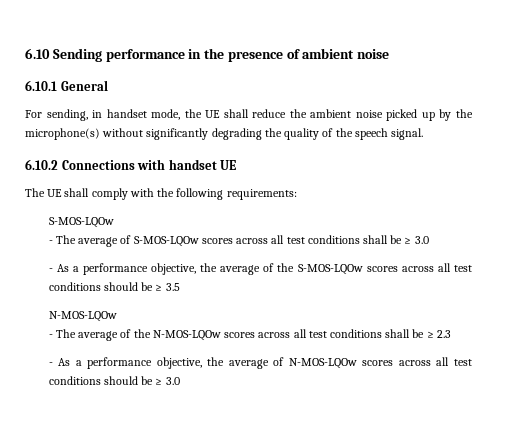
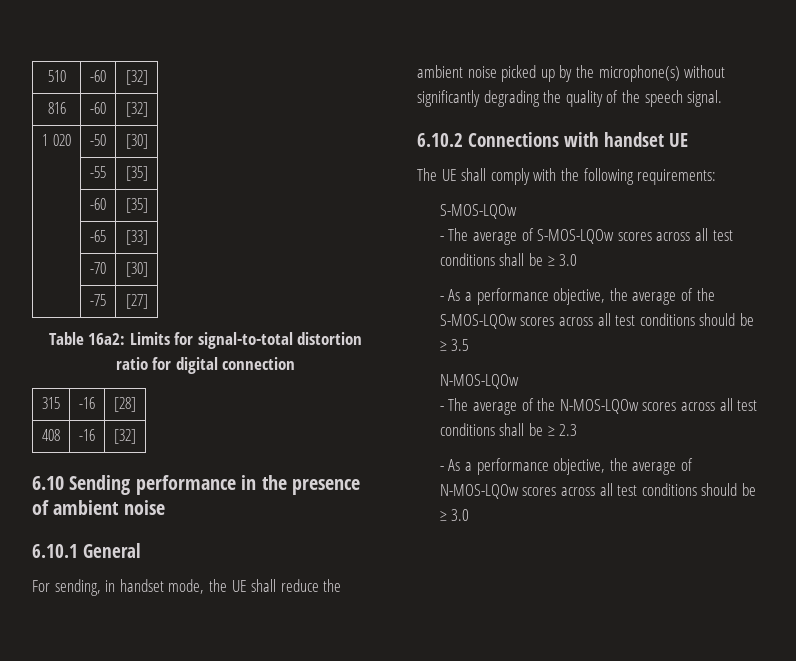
(25, 53) none -> [47,70,66,82] [90,70,106,82] [125,70,148,85] [47,102,66,114] [90,102,106,114] [125,102,148,117] [42,134,71,146] [90,134,106,146] [125,134,148,149] [90,166,106,178] [125,166,148,181] [90,198,106,210] [125,198,148,213] [90,230,106,242] [125,230,148,245] [90,262,106,274] [125,262,148,277] [90,294,106,306] [125,294,148,309] [48,332,363,349] [115,357,296,374] [42,397,60,409] [79,397,95,409] [114,397,136,412] [42,429,60,441] [79,429,95,441] [114,429,136,444] 510 | -60 | [32] // 816 | -60 | [32] // 1 020 | -50 | [30] // | -55 | [35] // | -60 | [35] // | -65 | [33] // | -70 | [30] // | -75 | [27] // Table 16a2: Limits for signal-to-total distortion ratio for digital connection // 315 | -16 | [28] // 408 | -16 | [32] //

